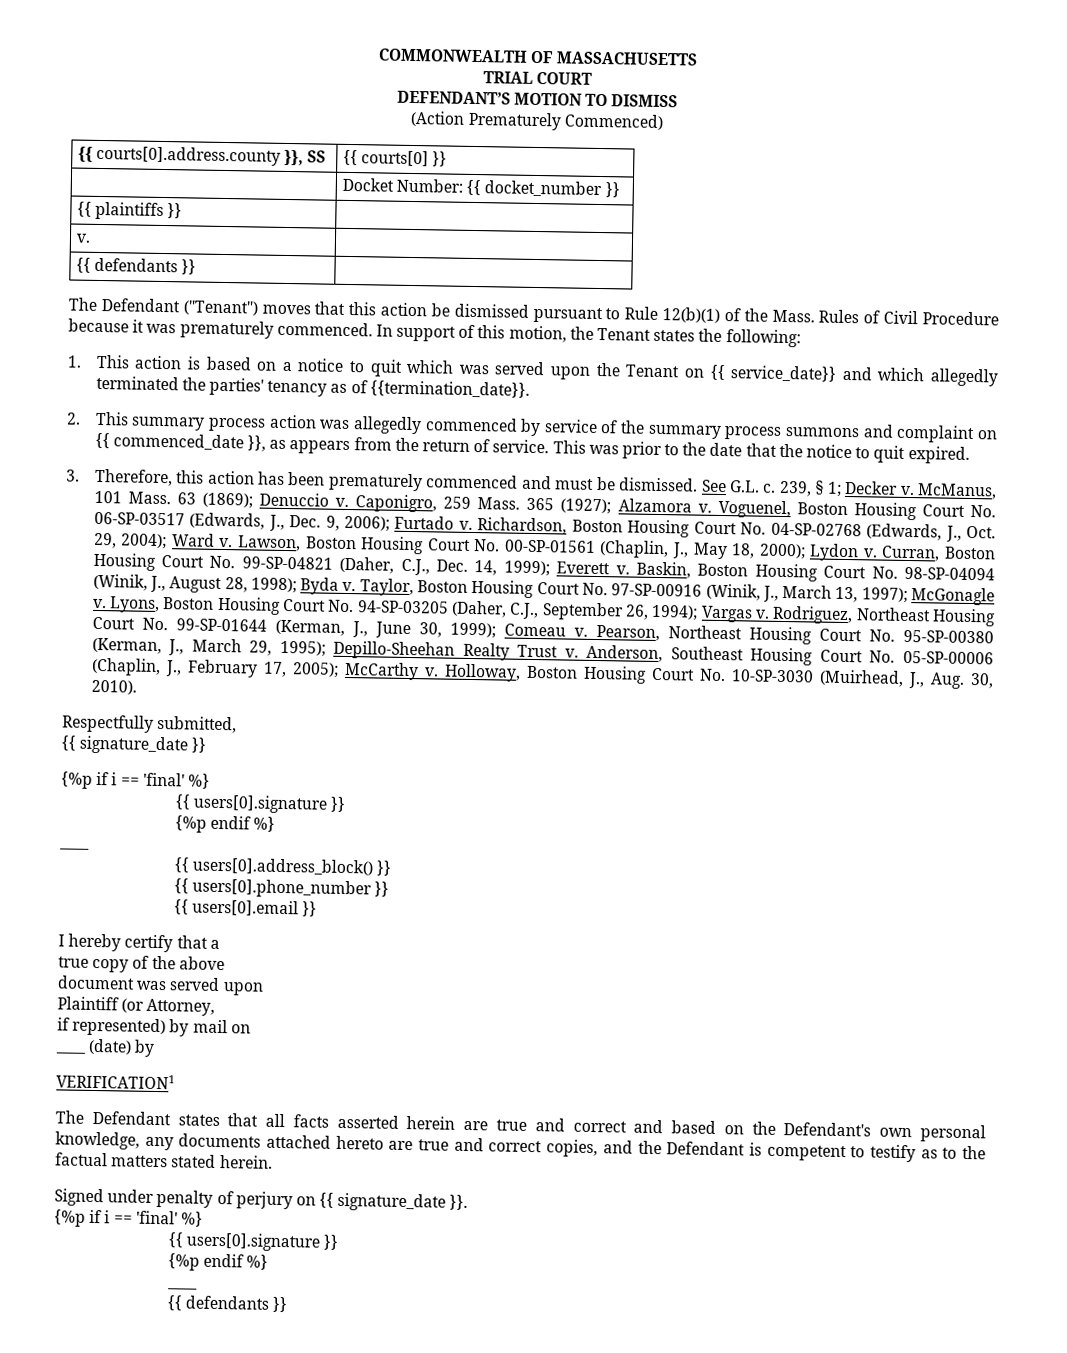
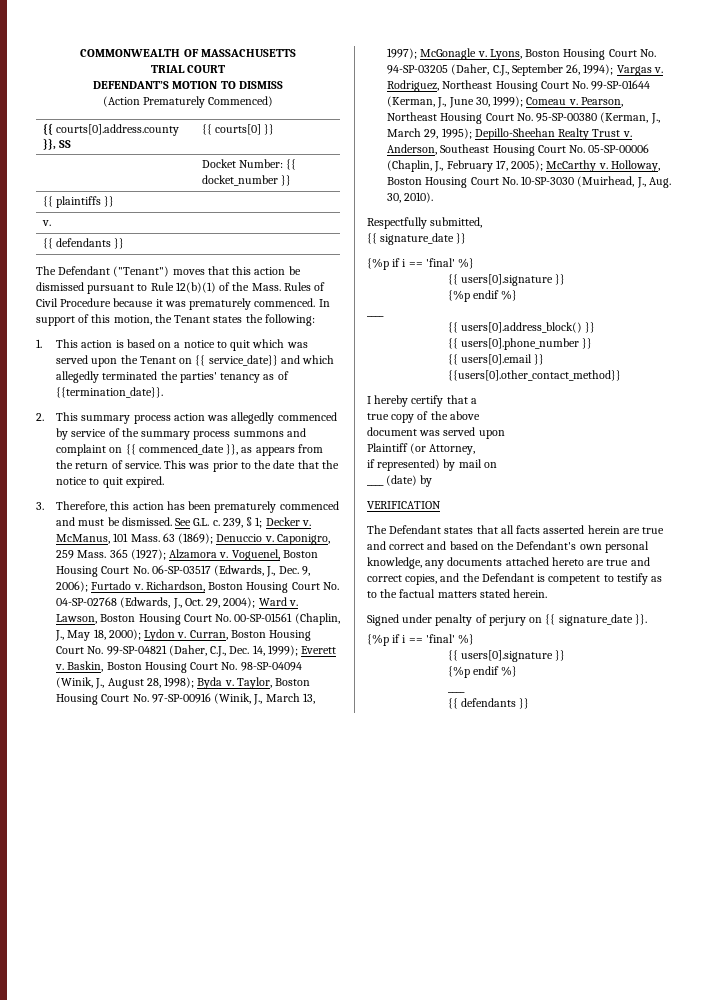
(318, 909) none -> [447,370,621,381] {{users[0].other_contact_method}}
[56,1073,175,1090] VERIFICATION1 -> [367,501,441,509] VERIFICATION

